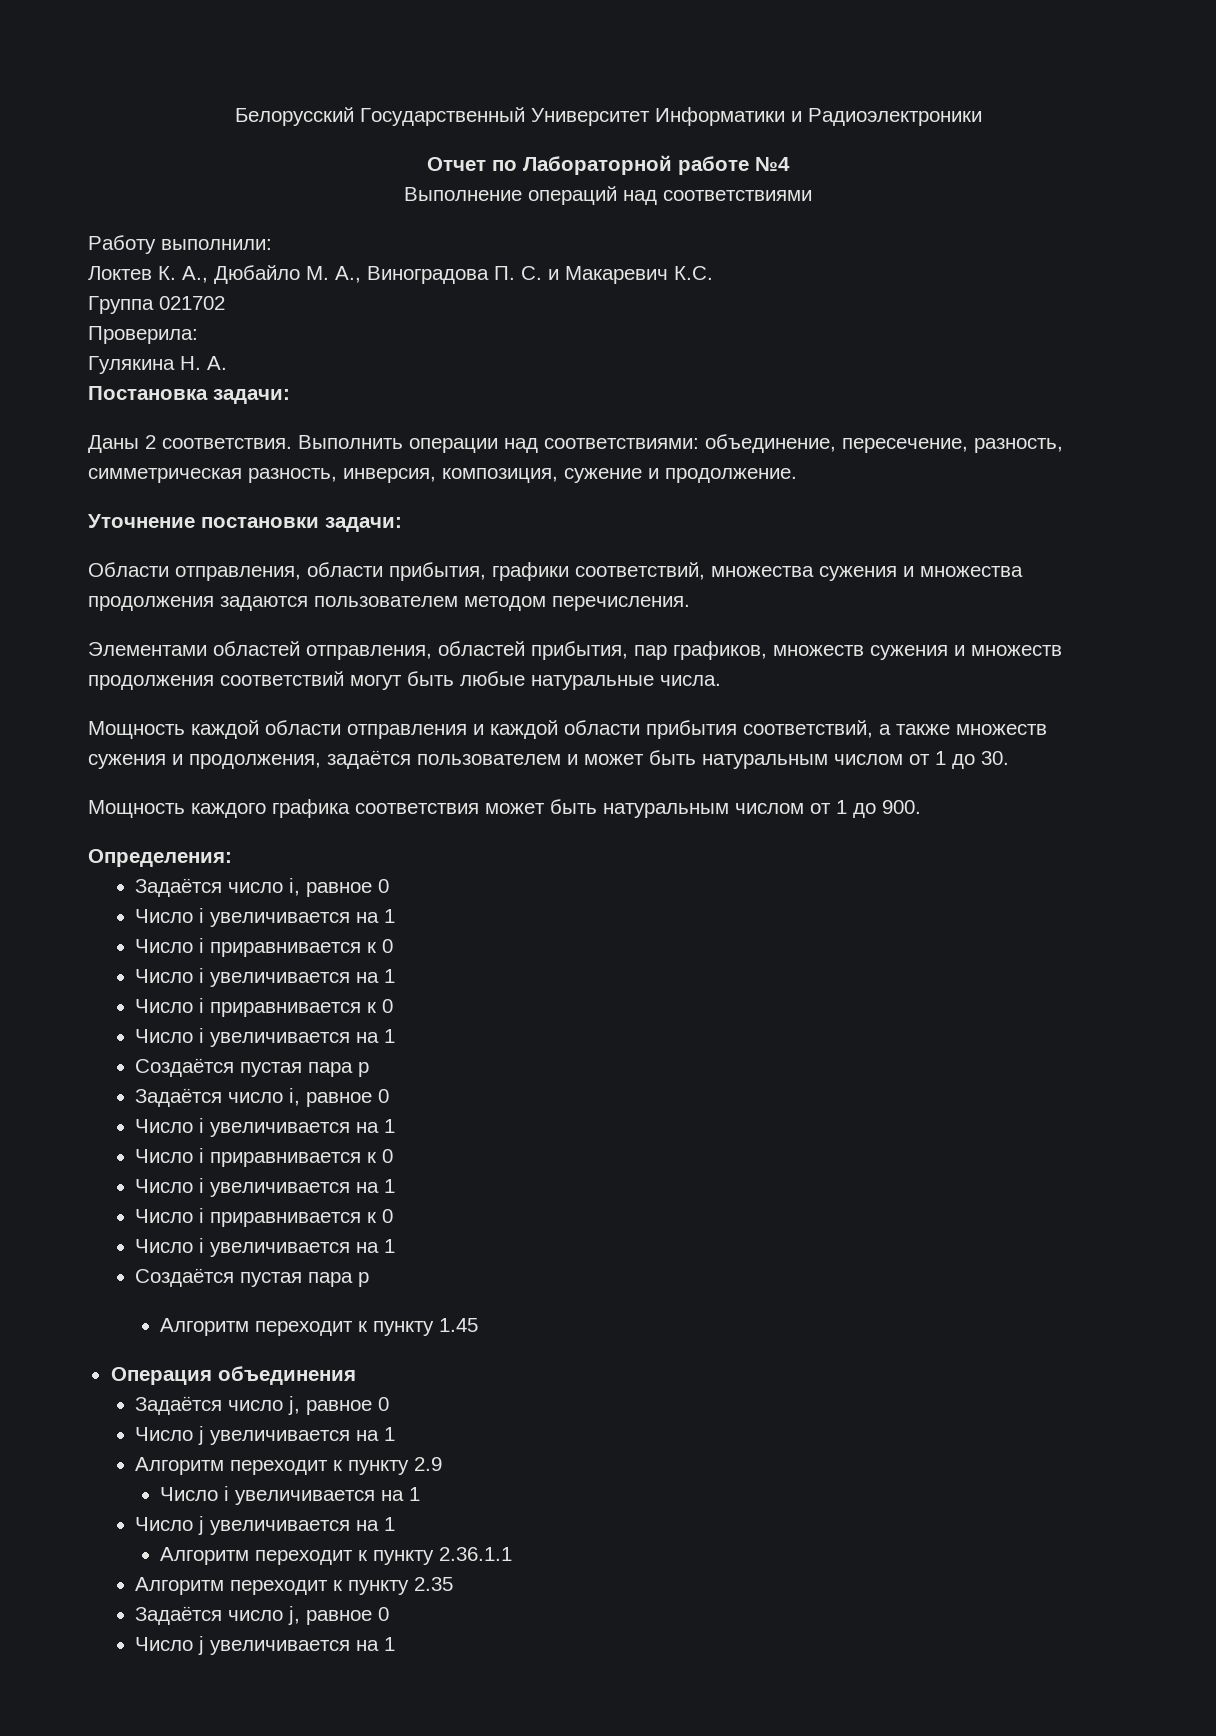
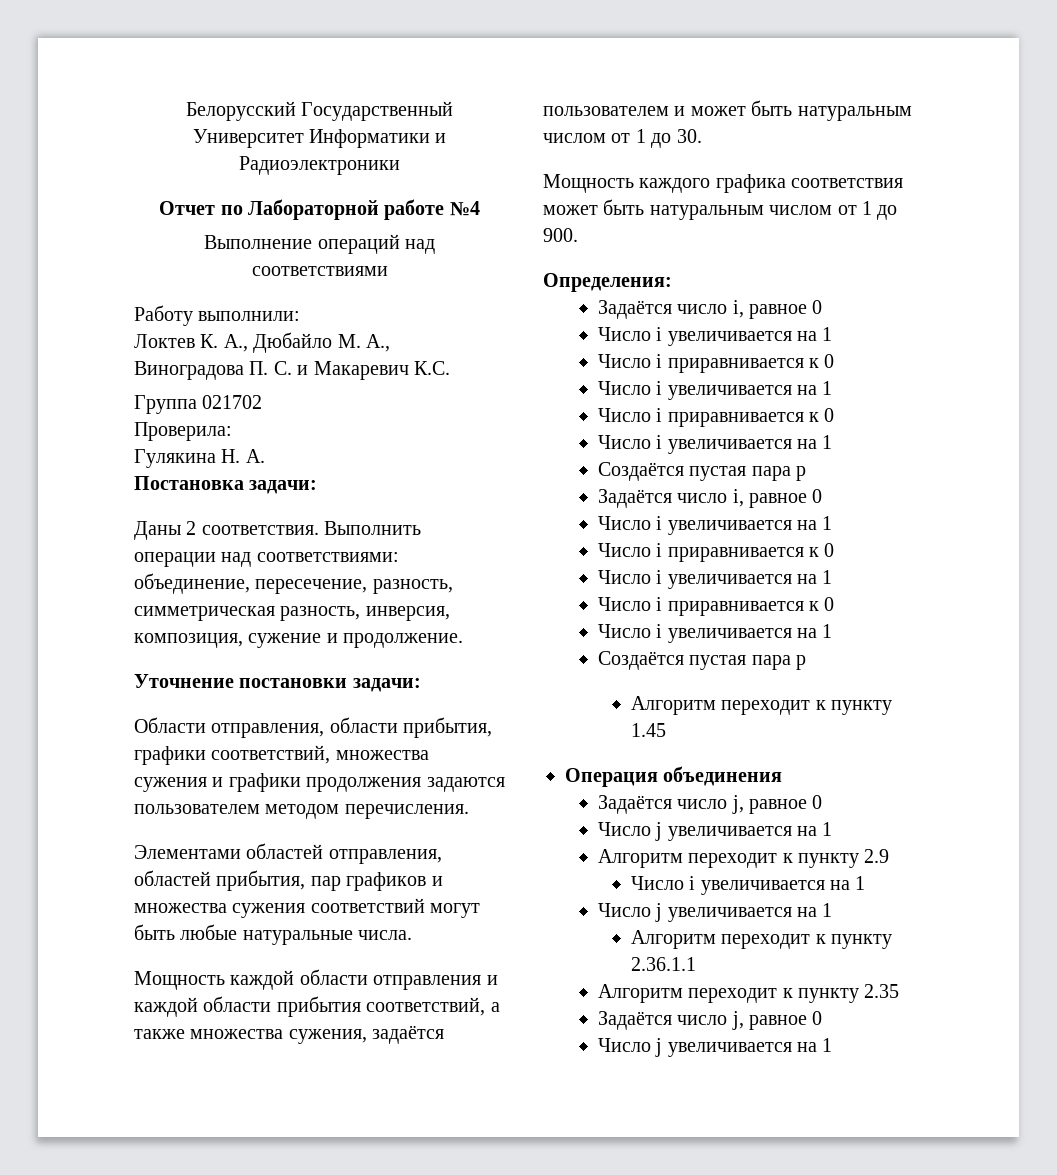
[920,566,1023,577] множества -> [228,773,301,792] графики
[673,641,1062,660] [88,675,214,690] графиков, множеств сужения и множеств продолжения -> [346,872,443,891] [134,903,306,918] графиков и множества сужения
[956,724,1047,735] [88,754,321,769] множеств сужения и продолжения, -> [190,1029,367,1044] множества сужения,

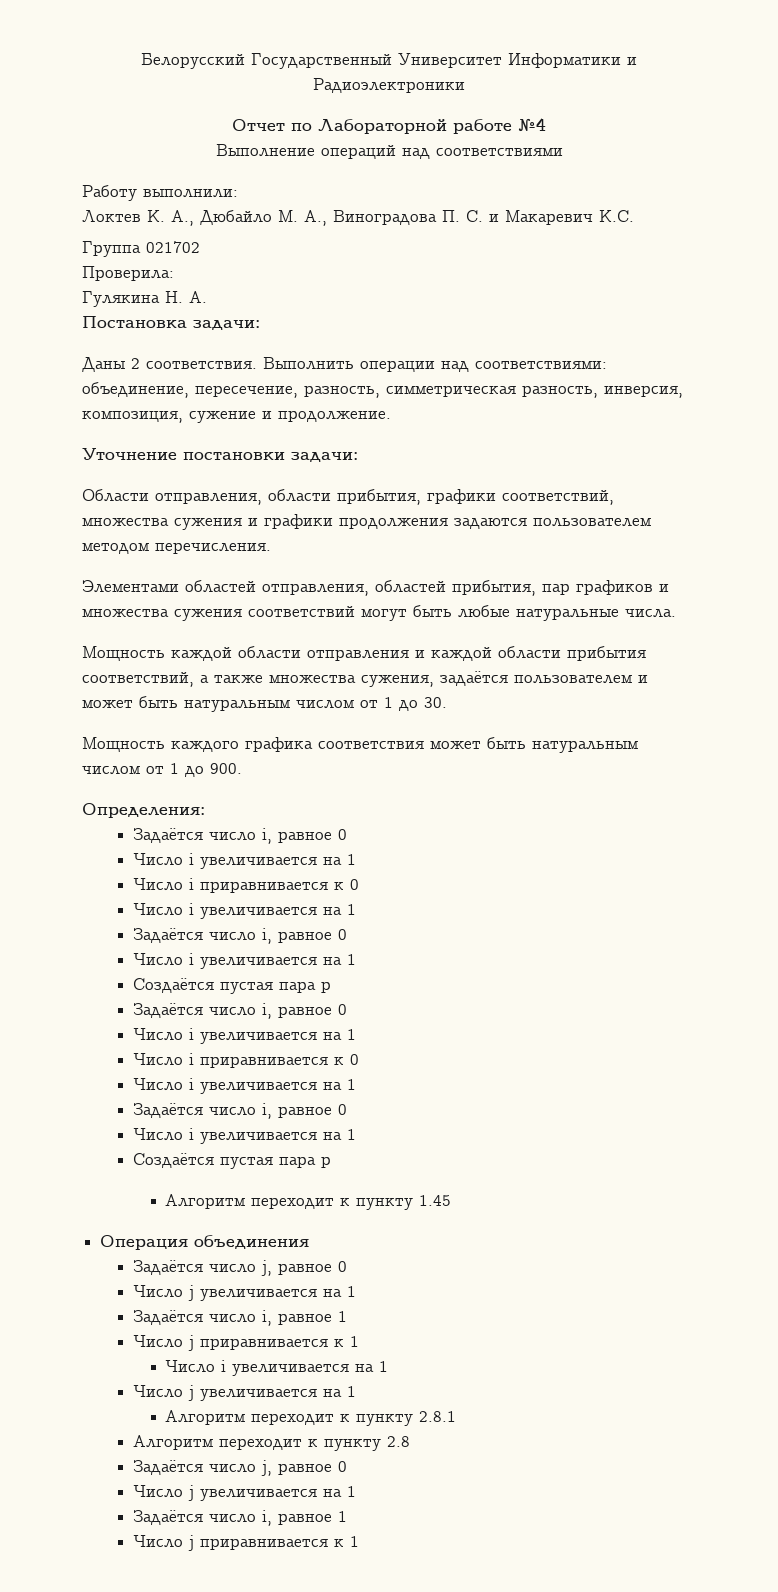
[597,408,820,427] Число i приравнивается к -> [132,928,332,944] Задаётся число i, равное
[597,597,820,616] Число i приравнивается к -> [132,1103,332,1119] Задаётся число i, равное
[597,849,890,868] Алгоритм переходит к пункту 2.9 -> [132,1310,347,1326] [132,1335,359,1351] Задаётся число i, равное 1 // Число j приравнивается к 1
[630,957,696,971] [597,984,900,1003] 2.36.1.1 // Алгоритм переходит к пункту 2.35 -> [419,1411,457,1422] [132,1435,410,1451] 2.8.1 // Алгоритм переходит к пункту 2.8
(833, 1045) none -> [132,1510,347,1526] [132,1535,359,1551] // Задаётся число i, равное 1 // Число j приравнивается к 1

